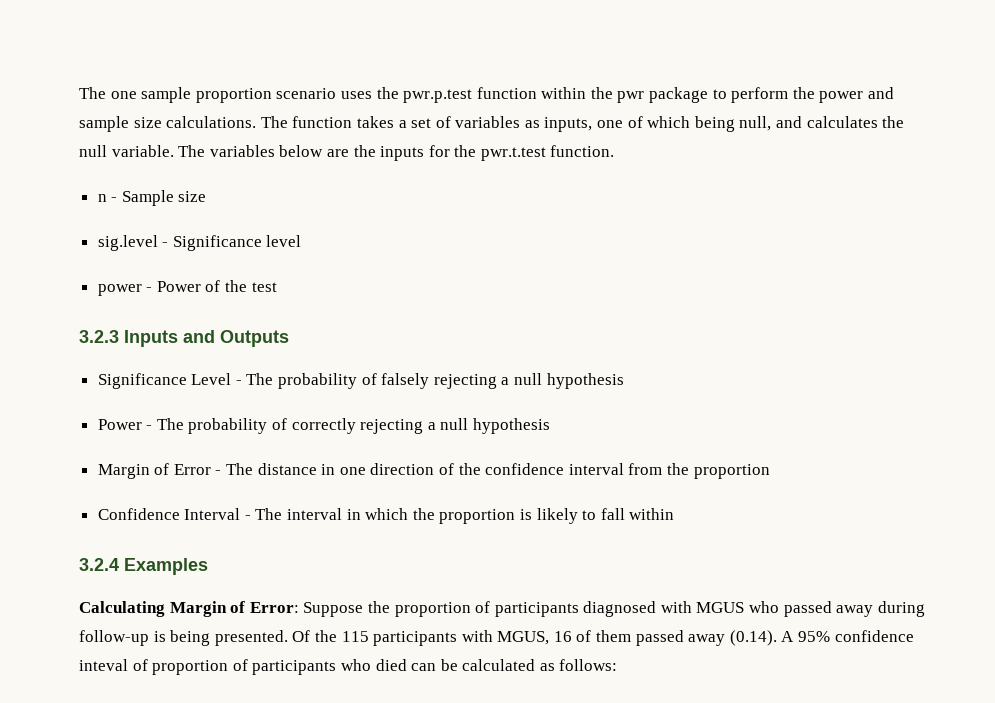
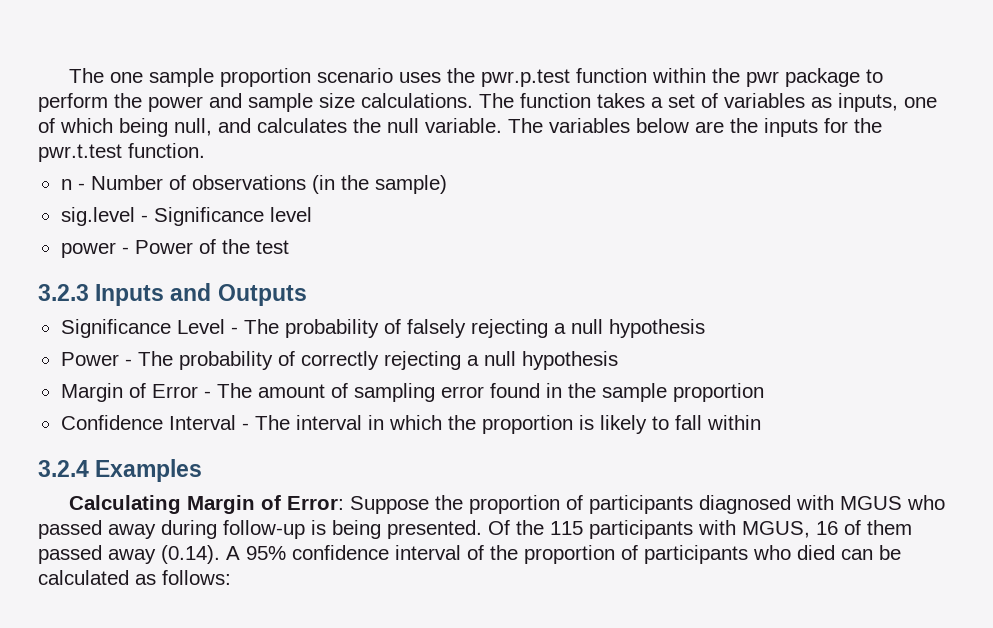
[121,190,207,206] Sample size -> [90,175,447,194] Number of observations (in the sample)
[257,463,689,475] distance in one direction of the confidence interval from the -> [257,383,667,402] amount of sampling error found in the sample
[79,659,148,671] inteval of -> [395,545,518,560] interval of the

